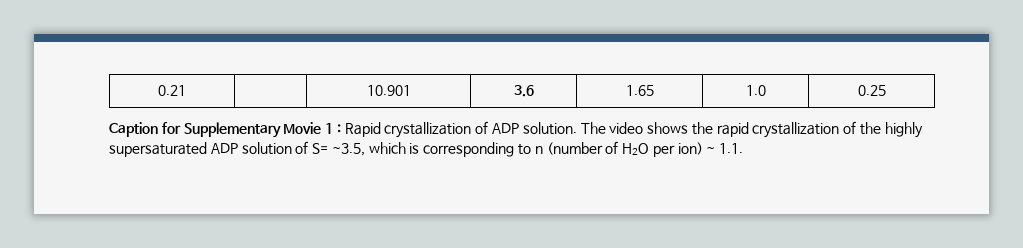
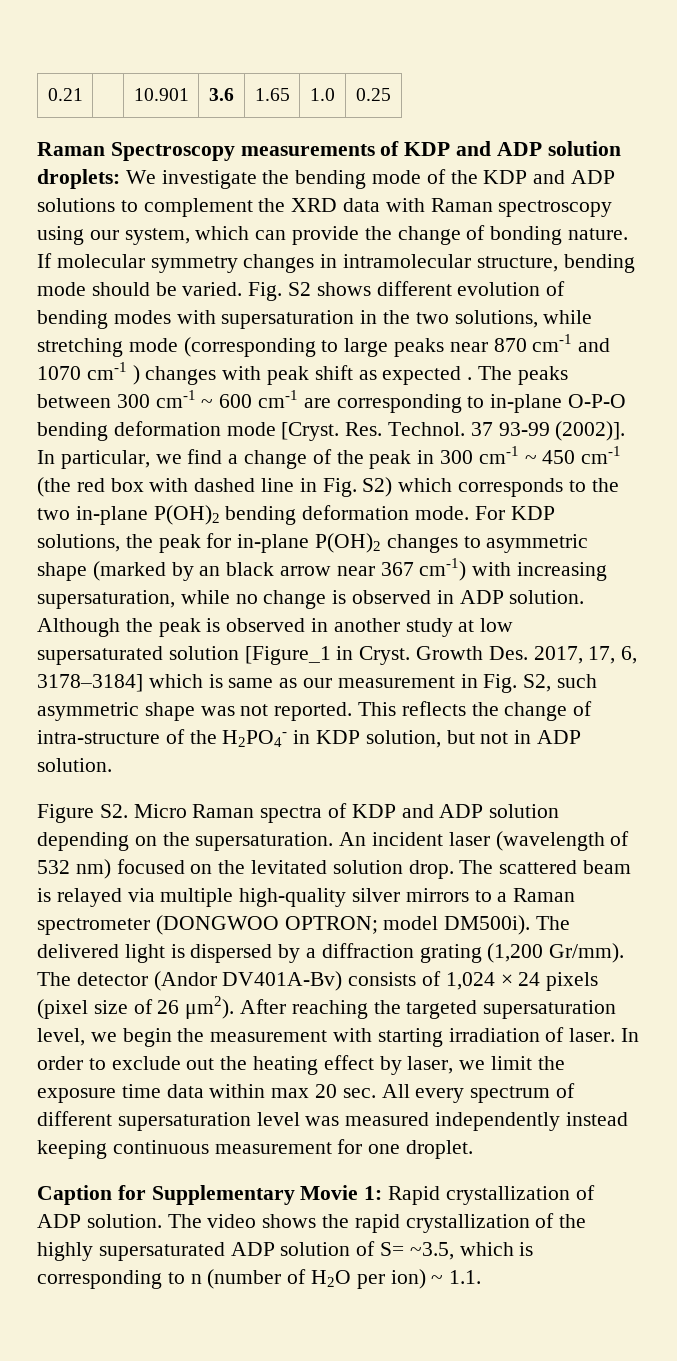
(886, 90) none -> [37,141,621,161] [37,169,616,189] [37,198,613,217] [37,225,629,245] [37,253,635,273] [37,281,566,301] [37,310,593,329] [37,334,611,357] [37,362,568,385] [37,390,627,413] [37,421,626,441] [37,446,622,469] [37,477,619,497] [37,505,555,525] [37,533,589,553] [37,558,608,581] [37,590,585,609] [37,618,514,637] [37,646,638,665] [37,674,598,693] [37,701,593,721] [37,729,582,748] [37,758,112,772] [37,803,560,823] [37,831,630,851] [37,859,632,879] [37,888,576,907] [37,915,571,935] [37,943,625,963] [37,971,599,991] [37,996,617,1019] [37,1027,640,1047] [37,1055,565,1075] [37,1083,576,1103] [37,1111,628,1131] [37,1139,474,1159] // Raman Spectroscopy measurements of KDP and ADP solution droplets: We investigate the bending mode of the KDP and ADP solutions to complement the XRD data with Raman spectroscopy using our system, which can provide the change of bonding nature. If molecular symmetry changes in intramolecular structure, bending mode should be varied. Fig. S2 shows different evolution of bending modes with supersaturation in the two solutions, while stretching mode (corresponding to large peaks near 870 cm-1 and 1070 cm-1 ) changes with peak shift as expected . The peaks between 300 cm-1 ~ 600 cm-1 are corresponding to in-plane O-P-O bending deformation mode [Cryst. Res. Technol. 37 93-99 (2002)]. In particular, we find a change of the peak in 300 cm-1 ~ 450 cm-1 (the red box with dashed line in Fig. S2) which corresponds to the two in-plane P(OH)2 bending deformation mode. For KDP solutions, the peak for in-plane P(OH)2 changes to asymmetric shape (marked by an black arrow near 367 cm-1) with increasing supersaturation, while no change is observed in ADP solution. Although the peak is observed in another study at low supersaturated solution [Figure_1 in Cryst. Growth Des. 2017, 17, 6, 3178–3184] which is same as our measurement in Fig. S2, such asymmetric shape was not reported. This reflects the change of intra-structure of the H2PO4- in KDP solution, but not in ADP solution. // Figure S2. Micro Raman spectra of KDP and ADP solution depending on the supersaturation. An incident laser (wavelength of 532 nm) focused on the levitated solution drop. The scattered beam is relayed via multiple high-quality silver mirrors to a Raman spectrometer (DONGWOO OPTRON; model DM500i). The delivered light is dispersed by a diffraction grating (1,200 Gr/mm). The detector (Andor DV401A-Bv) consists of 1,024 × 24 pixels (pixel size of 26 μm2). After reaching the targeted supersaturation level, we begin the measurement with starting irradiation of laser. In order to exclude out the heating effect by laser, we limit the exposure time data within max 20 sec. All every spectrum of different supersaturation level was measured independently instead keeping continuous measurement for one droplet.
[325,123,341,134] 1 : -> [364,1186,383,1200] 1:

